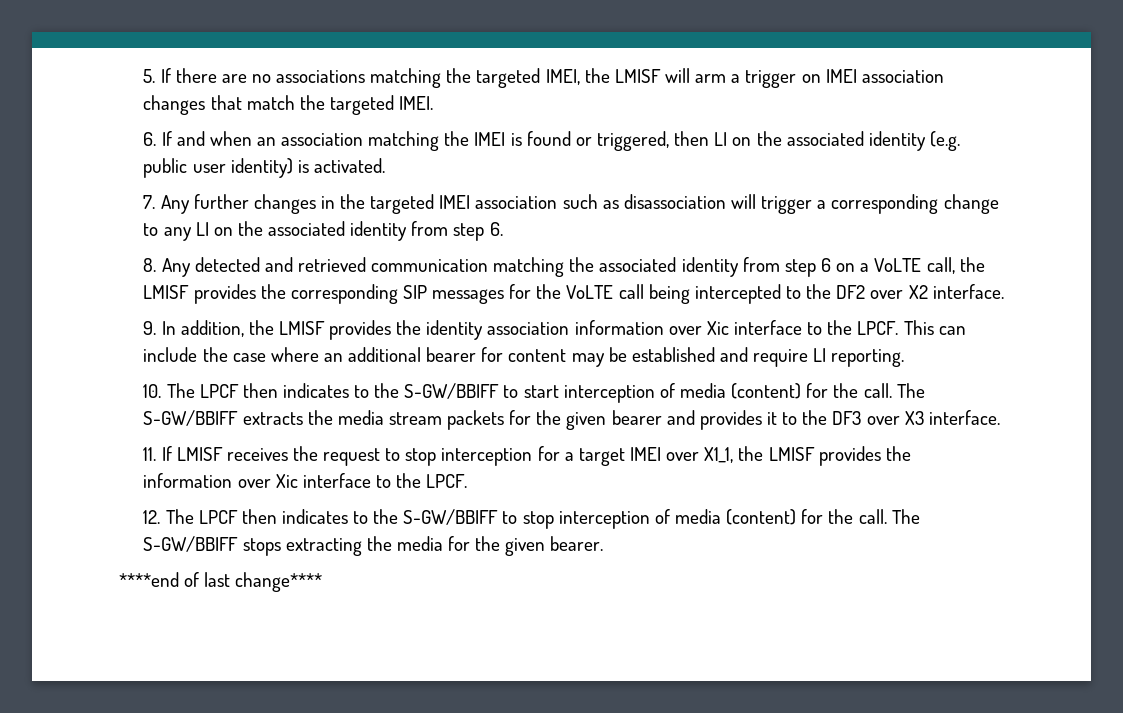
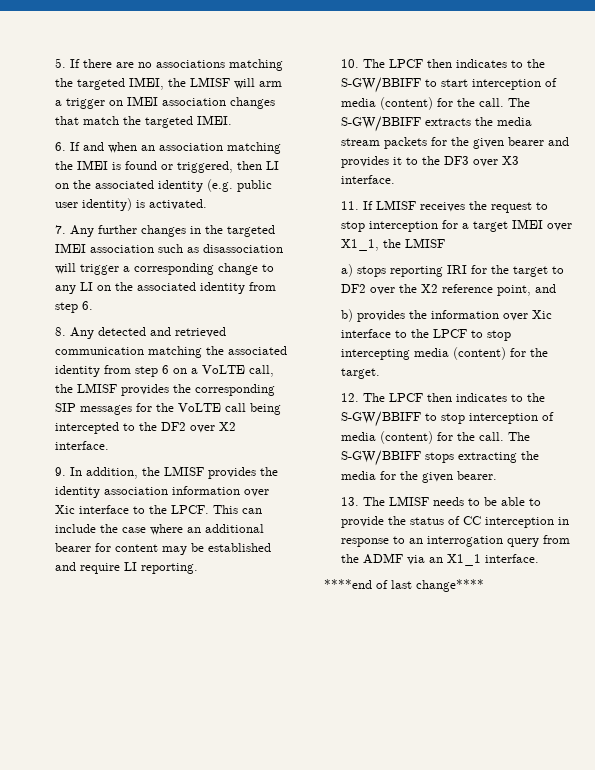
(815, 454) none -> [340,264,564,277] [340,284,556,296] [340,309,353,322] // a) stops reporting IRI for the target to DF2 over the X2 reference point, and // b)
[426,474,468,488] LPCF. -> [432,329,511,341] [340,347,548,360] [340,368,380,379] LPCF to stop intercepting media (content) for the target.
(604, 543) none -> [340,496,541,506] [340,516,569,528] [340,535,570,547] [340,553,539,566] // 13. The LMISF needs to be able to provide the status of CC interception in response to an interrogation query from the ADMF via an X1_1 interface.

